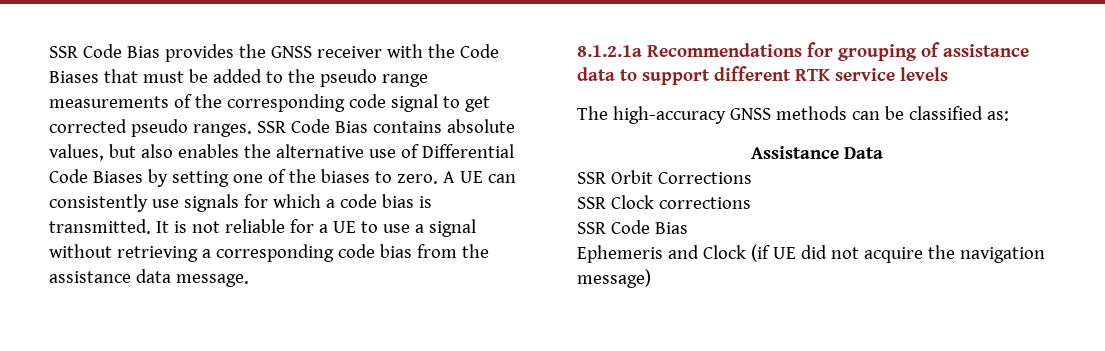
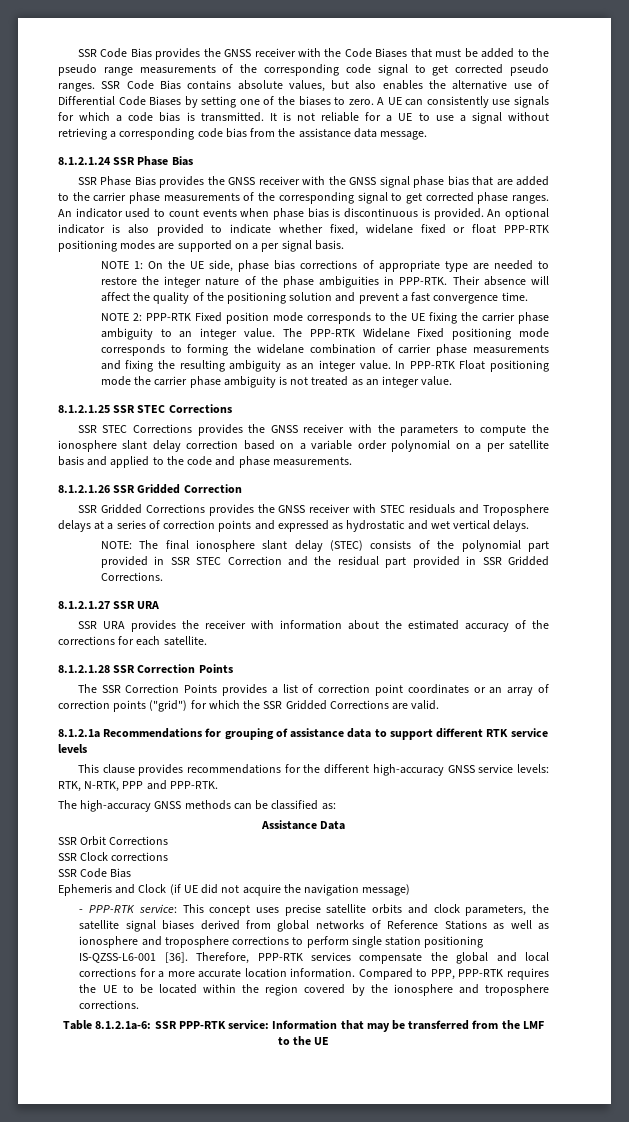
(249, 280) none -> [58,156,193,166] [77,176,549,188] [58,192,549,204] [58,208,549,220] [58,224,549,236] [58,240,344,252] [100,260,549,272] [100,276,550,288] [100,292,528,304] [100,312,549,324] [100,328,549,340] [100,344,549,356] [100,360,549,372] [100,376,453,388] [58,404,232,413] [77,424,549,436] [58,440,549,452] [58,456,352,468] [58,484,242,494] [77,504,550,516] [58,520,530,532] [100,540,549,552] [100,556,550,568] [100,572,163,581] [58,601,160,609] [77,620,549,632] [58,636,207,646] [58,664,233,673] [77,684,549,696] [58,700,440,712] // 8.1.2.1.24 SSR Phase Bias // SSR Phase Bias provides the GNSS receiver with the GNSS signal phase bias that are added to the carrier phase measurements of the corresponding signal to get corrected phase ranges. An indicator used to count events when phase bias is discontinuous is provided. An optional indicator is also provided to indicate whether fixed, widelane fixed or float PPP-RTK positioning modes are supported on a per signal basis. // NOTE 1: On the UE side, phase bias corrections of appropriate type are needed to restore the integer nature of the phase ambiguities in PPP-RTK. Their absence will affect the quality of the positioning solution and prevent a fast convergence time. // NOTE 2: PPP-RTK Fixed position mode corresponds to the UE fixing the carrier phase ambiguity to an integer value. The PPP-RTK Widelane Fixed positioning mode corresponds to forming the widelane combination of carrier phase measurements and fixing the resulting ambiguity as an integer value. In PPP-RTK Float positioning mode the carrier phase ambiguity is not treated as an integer value. // 8.1.2.1.25 SSR STEC Corrections // SSR STEC Corrections provides the GNSS receiver with the parameters to compute the ionosphere slant delay correction based on a variable order polynomial on a per satellite basis and applied to the code and phase measurements. // 8.1.2.1.26 SSR Gridded Correction // SSR Gridded Corrections provides the GNSS receiver with STEC residuals and Troposphere delays at a series of correction points and expressed as hydrostatic and wet vertical delays. // NOTE: The final ionosphere slant delay (STEC) consists of the polynomial part provided in SSR STEC Correction and the residual part provided in SSR Gridded Corrections. // 8.1.2.1.27 SSR URA // SSR URA provides the receiver with information about the estimated accuracy of the corrections for each satellite. // 8.1.2.1.28 SSR Correction Points // The SSR Correction Points provides a list of correction point coordinates or an array of correction points ("grid") for which the SSR Gridded Corrections are valid.
(948, 74) none -> [77,764,549,776] [58,780,218,792] // This clause provides recommendations for the different high-accuracy GNSS service levels: RTK, N-RTK, PPP and PPP-RTK.
(651, 278) none -> [79,904,549,916] [79,920,550,932] [79,936,484,948] [79,952,549,964] [79,968,549,980] [79,984,549,996] [79,1000,140,1009] [63,1020,544,1032] [277,1036,330,1045] // - PPP-RTK service: This concept uses precise satellite orbits and clock parameters, the satellite signal biases derived from global networks of Reference Stations as well as ionosphere and troposphere corrections to perform single station positioning IS-QZSS-L6-001 [36]. Therefore, PPP-RTK services compensate the global and local corrections for a more accurate location information. Compared to PPP, PPP-RTK requires the UE to be located within the region covered by the ionosphere and troposphere corrections. // Table 8.1.2.1a-6: SSR PPP-RTK service: Information that may be transferred from the LMF to the UE

